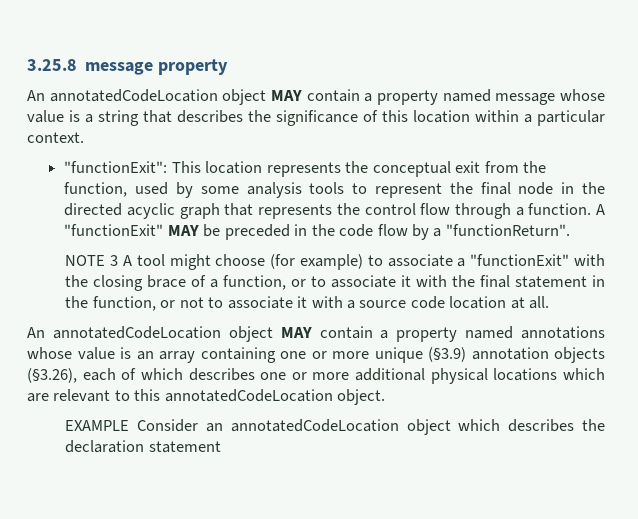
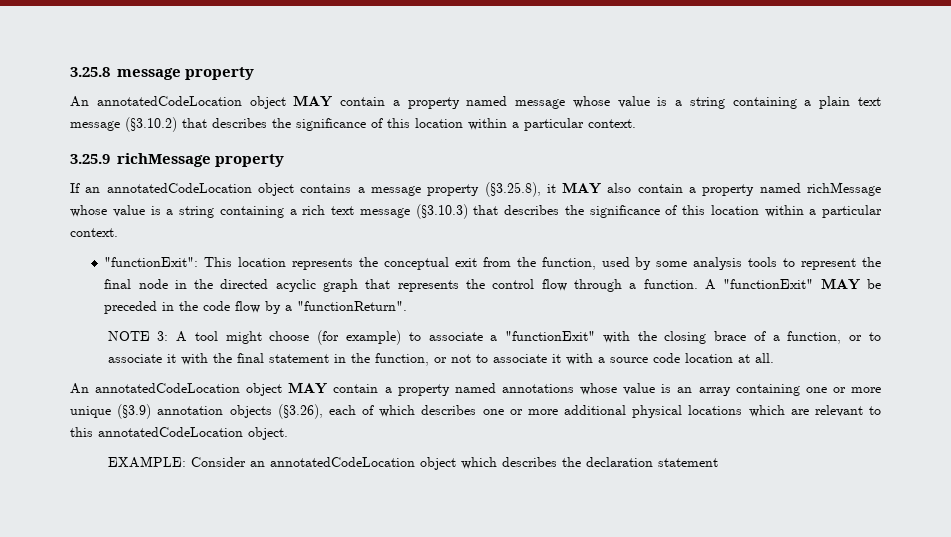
(139, 118) none -> [732,96,881,109] [70,117,636,132] [70,153,285,167] [70,182,881,197] [70,204,468,219] containing a plain text message (§3.10.2) that describes the significance of this location within a particular context. // 3.25.9 richMessage property // If an annotatedCodeLocation object contains a message property (§3.25.8), it MAY also contain a property named richMessage whose value is a string containing a rich text message (§3.10.3)
[110,255,119,266] 3 -> [157,331,169,341] 3:
[65,420,130,431] EXAMPLE -> [107,456,186,468] EXAMPLE:

